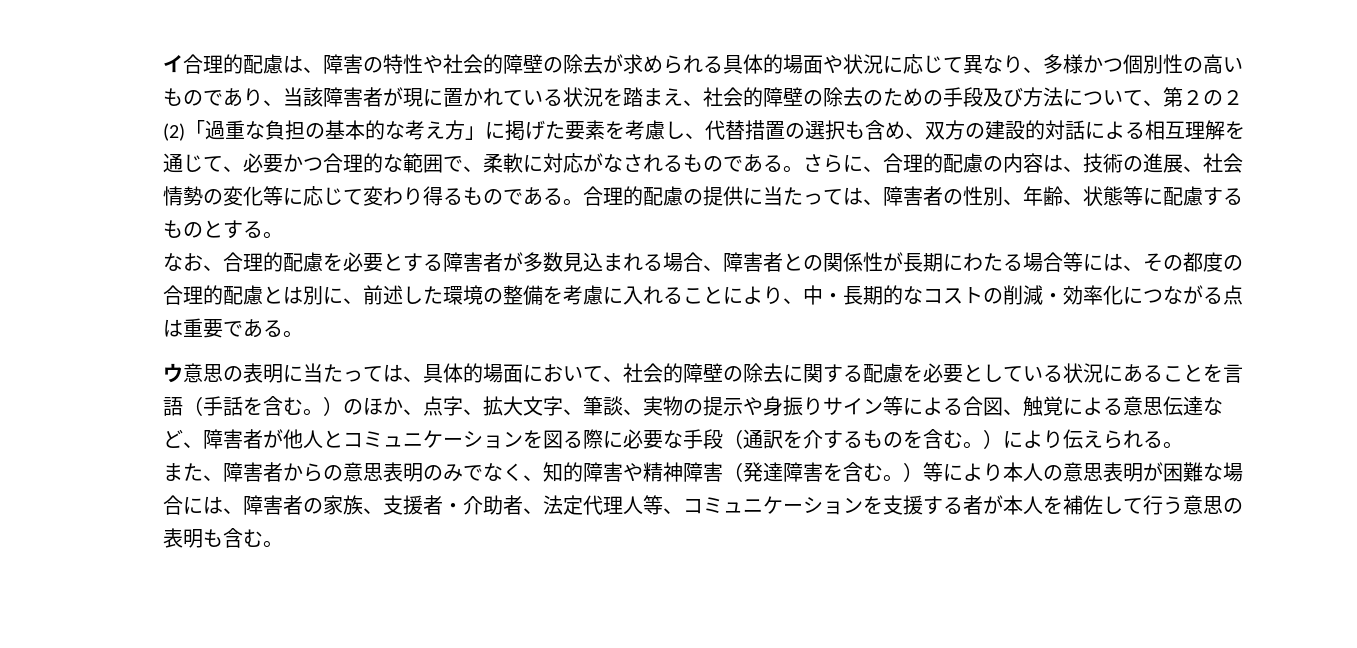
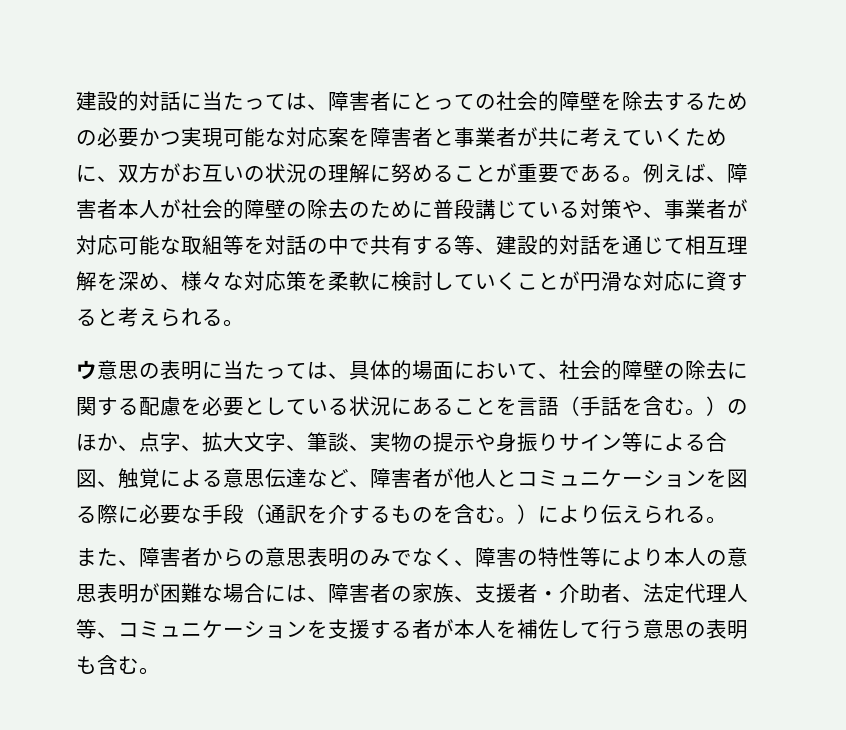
[162,54,1243,74] [162,87,703,107] イ合理的配慮は、障害の特性や社会的障壁の除去が求められる具体的場面や状況に応じて異なり、多様かつ個別性の高いものであり、当該障害者が現に置かれている状況を踏まえ、 -> [76,91,749,111] [76,127,728,147] [76,163,749,183] [76,199,182,219] 建設的対話に当たっては、障害者にとっての社会的障壁を除去するための必要かつ実現可能な対応案を障害者と事業者が共に考えていくために、双方がお互いの状況の理解に努めることが重要である。例えば、障害者本人が
[922,87,1243,107] [162,120,1145,141] の手段及び方法について、第２の２(2)「過重な負担の基本的な考え方」に掲げた要素を考慮し、代替措置の選択も含め、双方の建設的対話による -> [412,199,749,219] [76,235,686,255] に普段講じている対策や、事業者が対応可能な取組等を対話の中で共有する等、建設的対話を通じて
[162,153,1243,173] [162,186,1243,206] [162,220,283,239] [162,252,1243,272] [162,285,1243,306] [162,318,263,338] 通じて、必要かつ合理的な範囲で、柔軟に対応がなされるものである。さらに、合理的配慮の内容は、技術の進展、社会情勢の変化等に応じて変わり得るものである。合理的配慮の提供に当たっては、障害者の性別、年齢、状態等に配慮するものとする。 // なお、合理的配慮を必要とする障害者が多数見込まれる場合、障害者との関係性が長期にわたる場合等には、その都度の合理的配慮とは別に、前述した環境の整備を考慮に入れることにより、中・長期的なコストの削減・効率化につながる点は重要であ -> [118,271,749,291] [76,307,203,327] 深め、様々な対応策を柔軟に検討していくことが円滑な対応に資すると考えられ
[542,462,923,482] 知的障害や精神障害（発達障害を含む。） -> [475,547,581,567] 障害の特性

